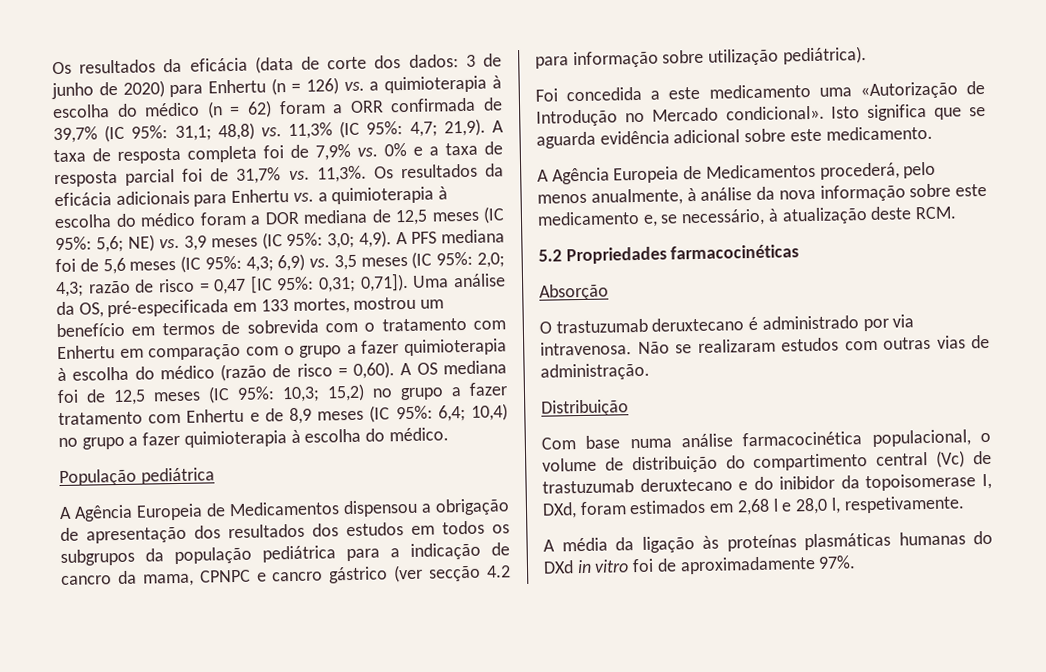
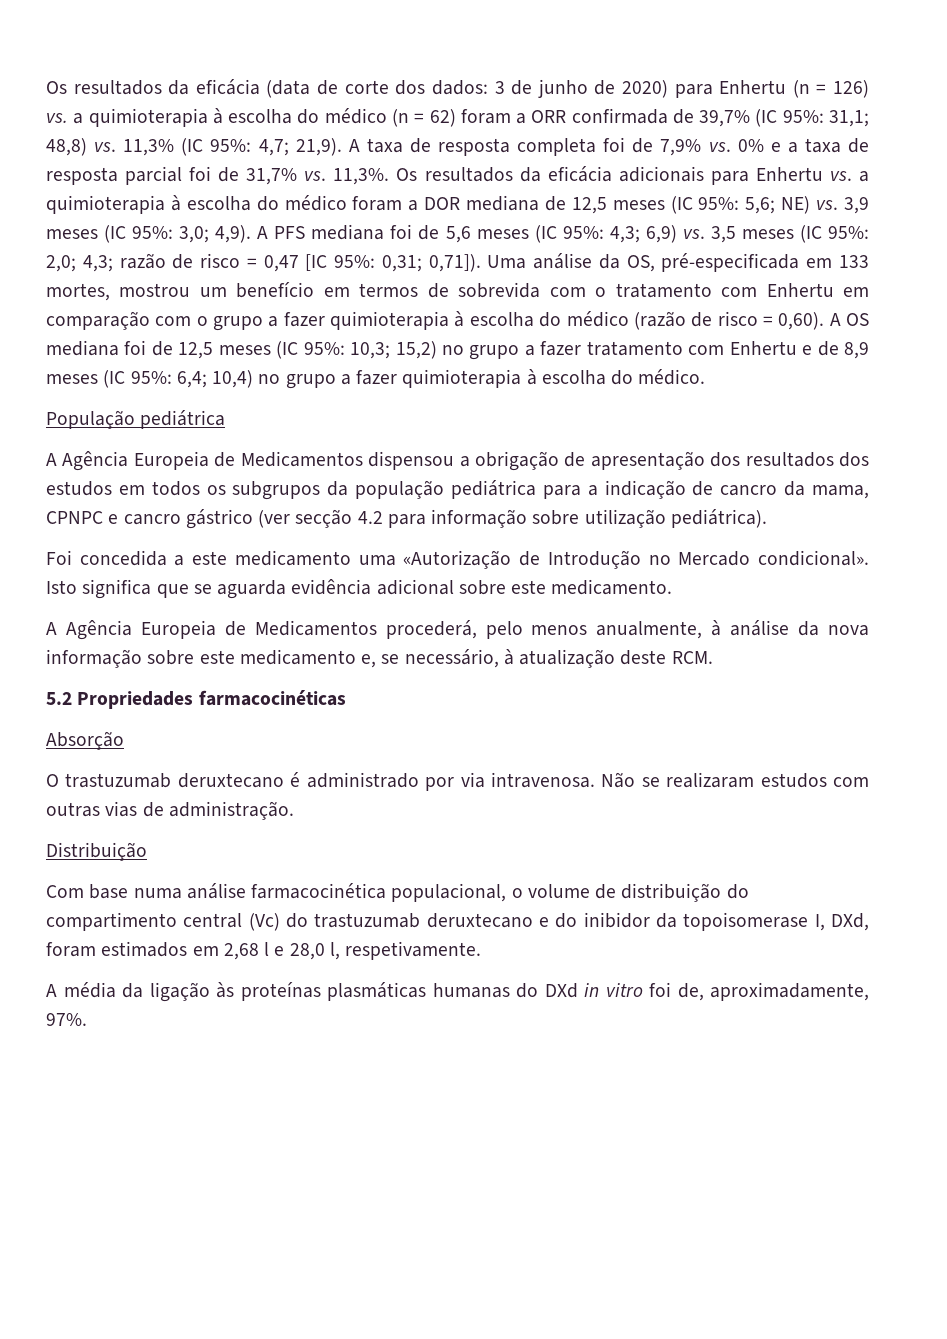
[973,450,992,465] de -> [286,913,308,928] do
[656,555,816,575] de aproximadamente -> [677,982,869,1001] de, aproximadamente,

